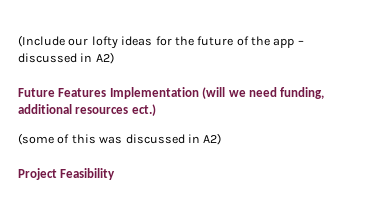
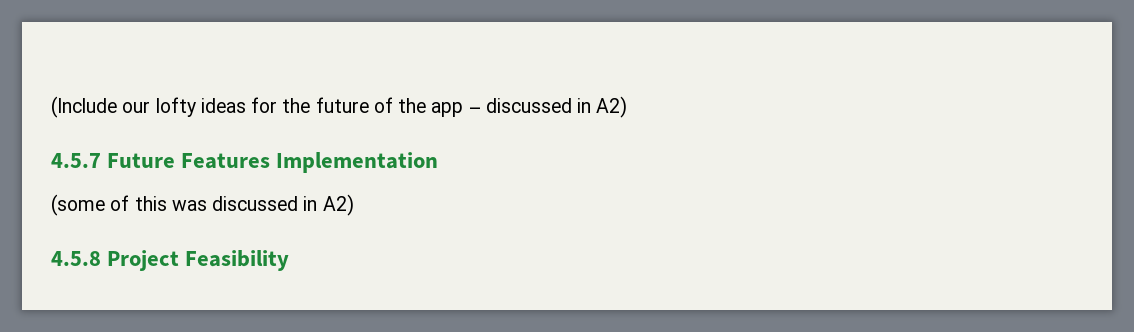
(114, 58) none -> [51,153,101,168] 4.5.7
[202,87,325,99] [18,104,156,116] (will we need funding, additional resources ect.) -> (439, 162) none
(222, 139) none -> [51,251,101,266] 4.5.8

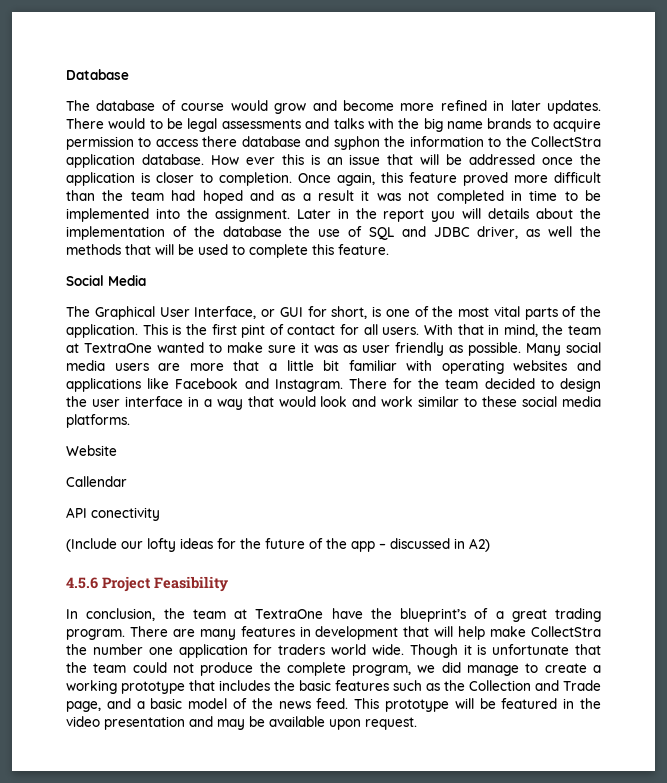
(51, 107) none -> [66,69,129,80] [66,100,602,114] [66,118,601,132] [66,136,601,150] [66,154,601,168] [66,172,601,186] [66,190,601,204] [66,208,602,222] [66,226,602,240] [66,244,389,258] [66,275,146,286] [66,306,601,320] [66,324,601,338] [66,342,601,356] [66,360,601,374] [66,378,601,392] [66,396,601,410] [66,414,130,428] [66,445,117,456] [66,476,127,487] [66,507,160,521] Database // The database of course would grow and become more refined in later updates. There would to be legal assessments and talks with the big name brands to acquire permission to access there database and syphon the information to the CollectStra application database. How ever this is an issue that will be addressed once the application is closer to completion. Once again, this feature proved more difficult than the team had hoped and as a result it was not completed in time to be implemented into the assignment. Later in the report you will details about the implementation of the database the use of SQL and JDBC driver, as well the methods that will be used to complete this feature. // Social Media // The Graphical User Interface, or GUI for short, is one of the most vital parts of the application. This is the first pint of contact for all users. With that in mind, the team at TextraOne wanted to make sure it was as user friendly as possible. Many social media users are more that a little bit familiar with operating websites and applications like Facebook and Instagram. There for the team decided to design the user interface in a way that would look and work similar to these social media platforms. // Website // Callendar // API conectivity //
[51,152,439,173] [51,194,354,216] [51,250,290,271] 4.5.7 Future Features Implementation // (some of this was discussed in A2) // 4.5.8 Project Feasibility -> [66,576,228,592] [66,608,601,622] [66,626,602,640] [66,644,601,658] [66,662,602,676] [66,680,601,694] [66,698,602,712] [66,716,417,730] 4.5.6 Project Feasibility // In conclusion, the team at TextraOne have the blueprint’s of a great trading program. There are many features in development that will help make CollectStra the number one application for traders world wide. Though it is unfortunate that the team could not produce the complete program, we did manage to create a working prototype that includes the basic features such as the Collection and Trade page, and a basic model of the news feed. This prototype will be featured in the video presentation and may be available upon request.

